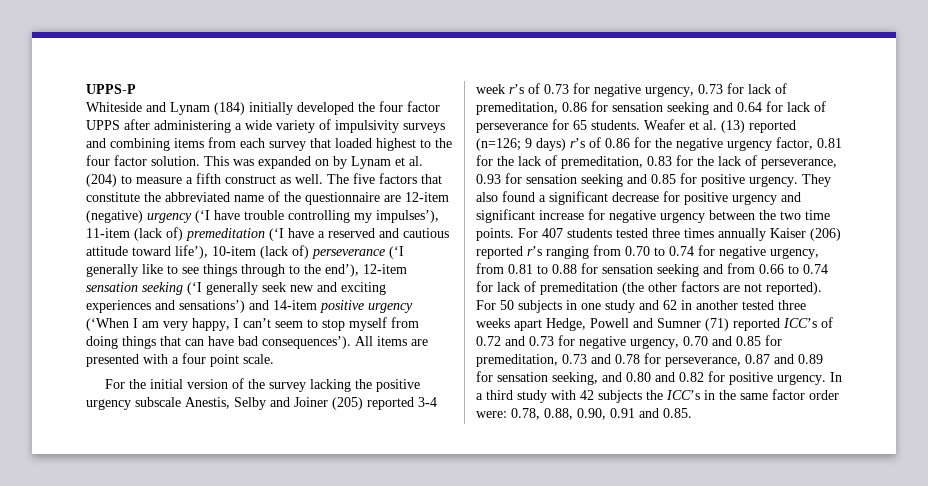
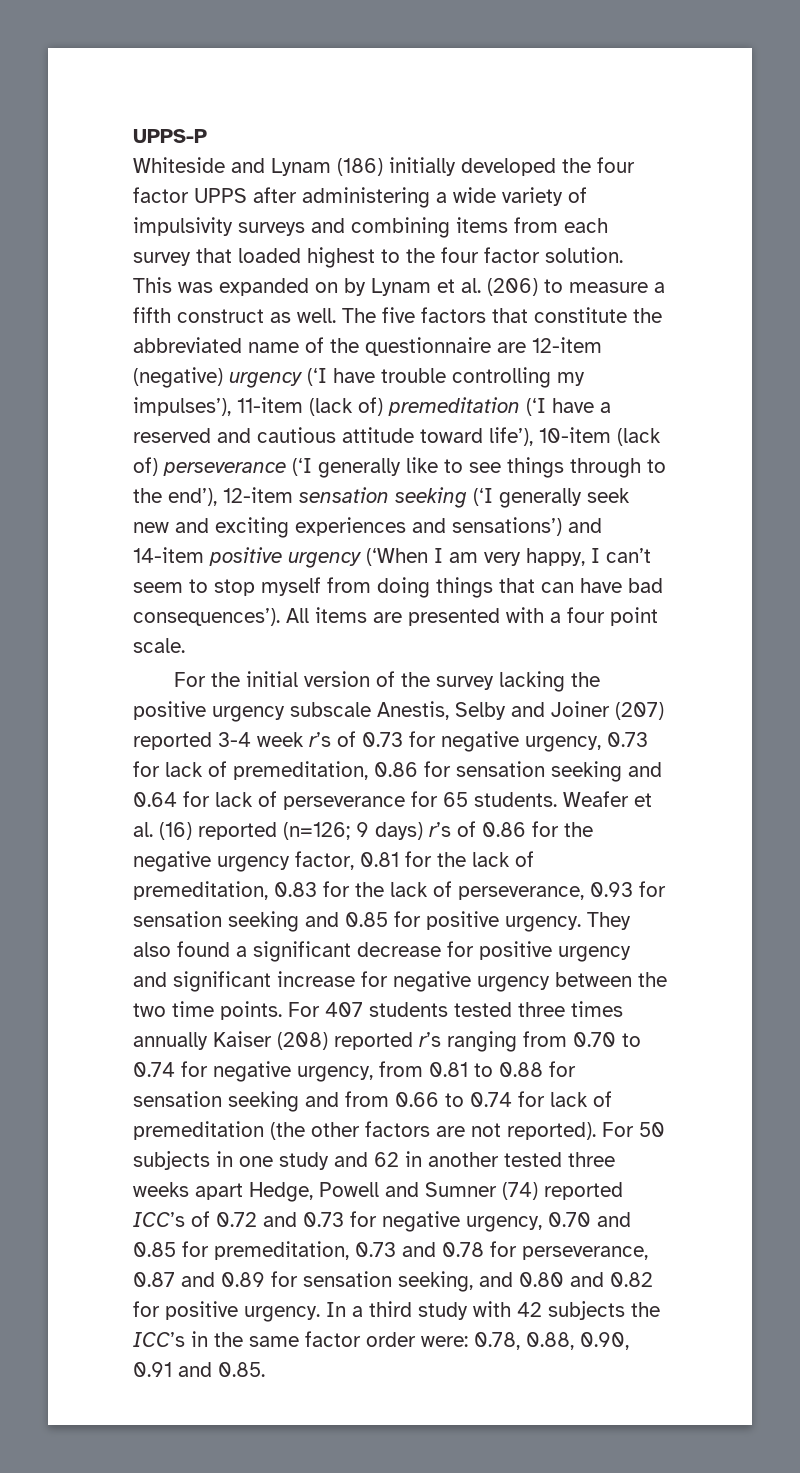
[214,102,245,115] (184) -> [337,158,383,176] (186)
[86,174,117,187] (204) -> [487,278,538,296] (206)
[332,397,363,410] (205) -> [615,702,664,720] (207)
[721,120,745,133] (13) -> [159,822,192,840] (16)
[810,228,841,241] (206) -> [277,1032,328,1050] (208)
[705,318,729,331] (71) -> [502,1182,538,1200] (74)

